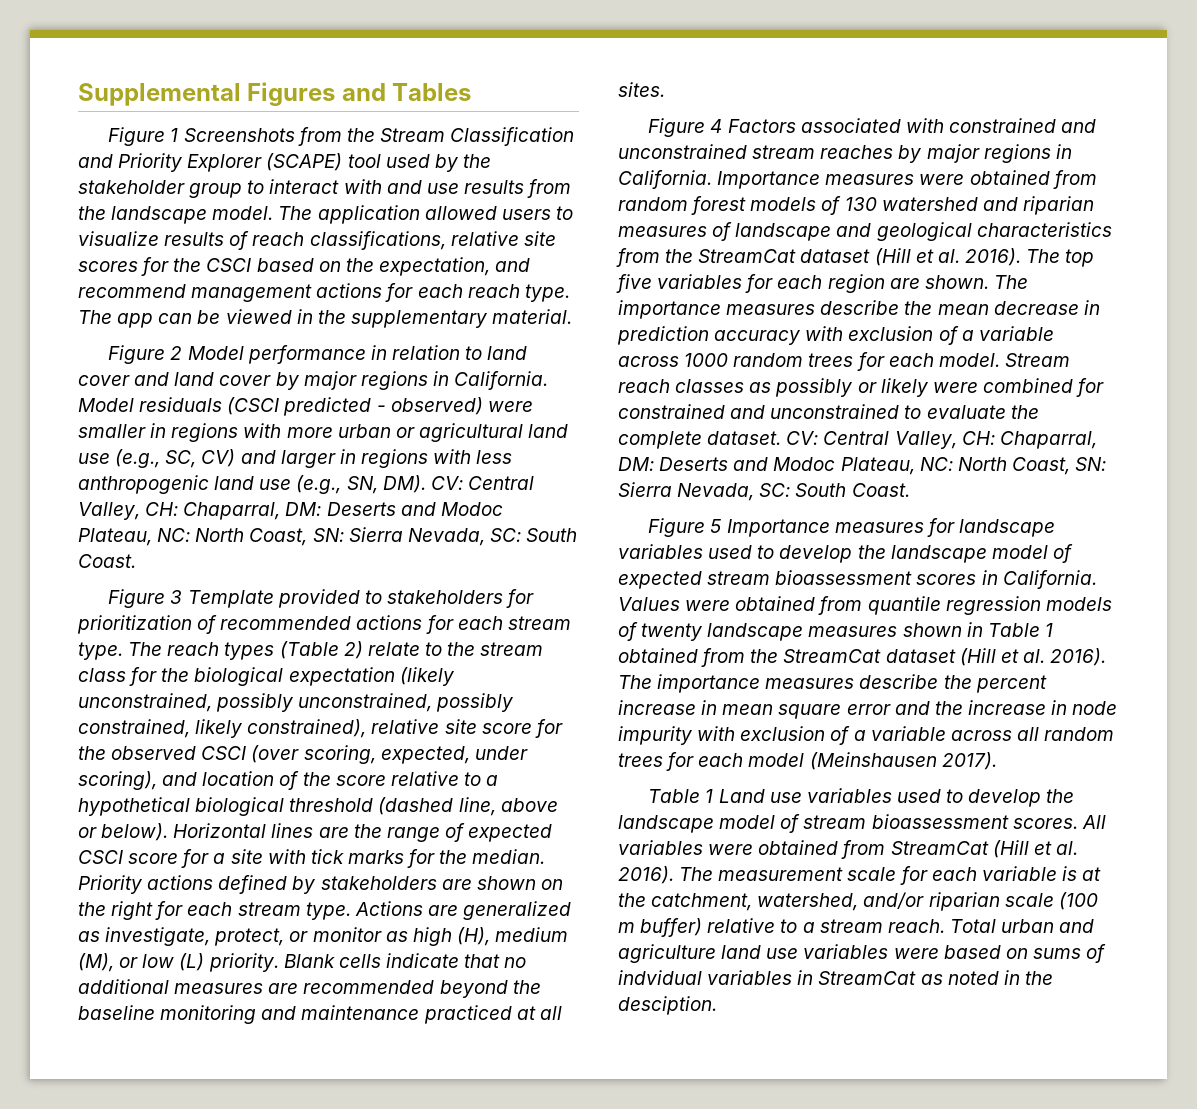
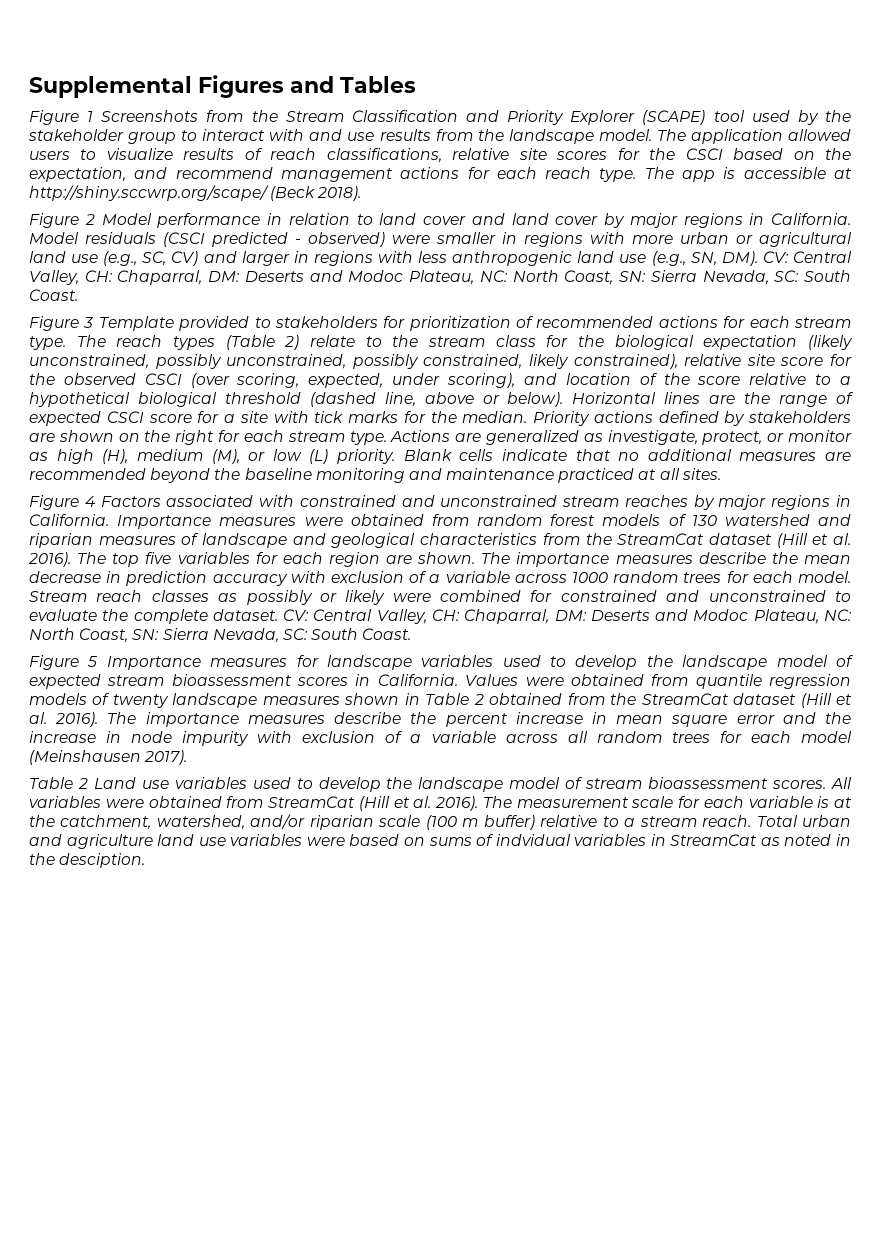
[158,309,573,328] can be viewed in the supplementary material. -> [723,167,852,179] [29,185,362,201] is accessible at http://shiny.sccwrp.org/scape/ (Beck 2018).
[1044,623,1053,637] 1 -> [473,694,484,705] 2
[705,789,714,803] 1 -> [77,778,88,789] 2

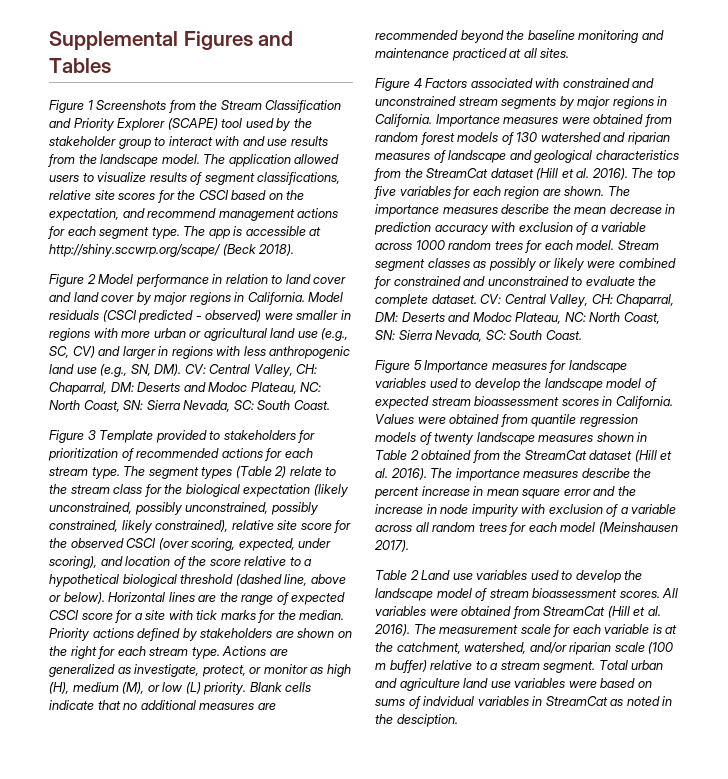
[270,148,317,160] reach -> [204,173,255,185] segment
[545,167,592,179] reach -> [99,227,150,239] segment
[116,335,163,347] reach -> [148,467,199,479] segment
[624,495,688,507] reaches -> [501,97,557,109] segments
[96,590,143,602] reach -> [375,259,425,271] segment
[702,815,752,827] reach. -> [543,661,596,673] segment.

